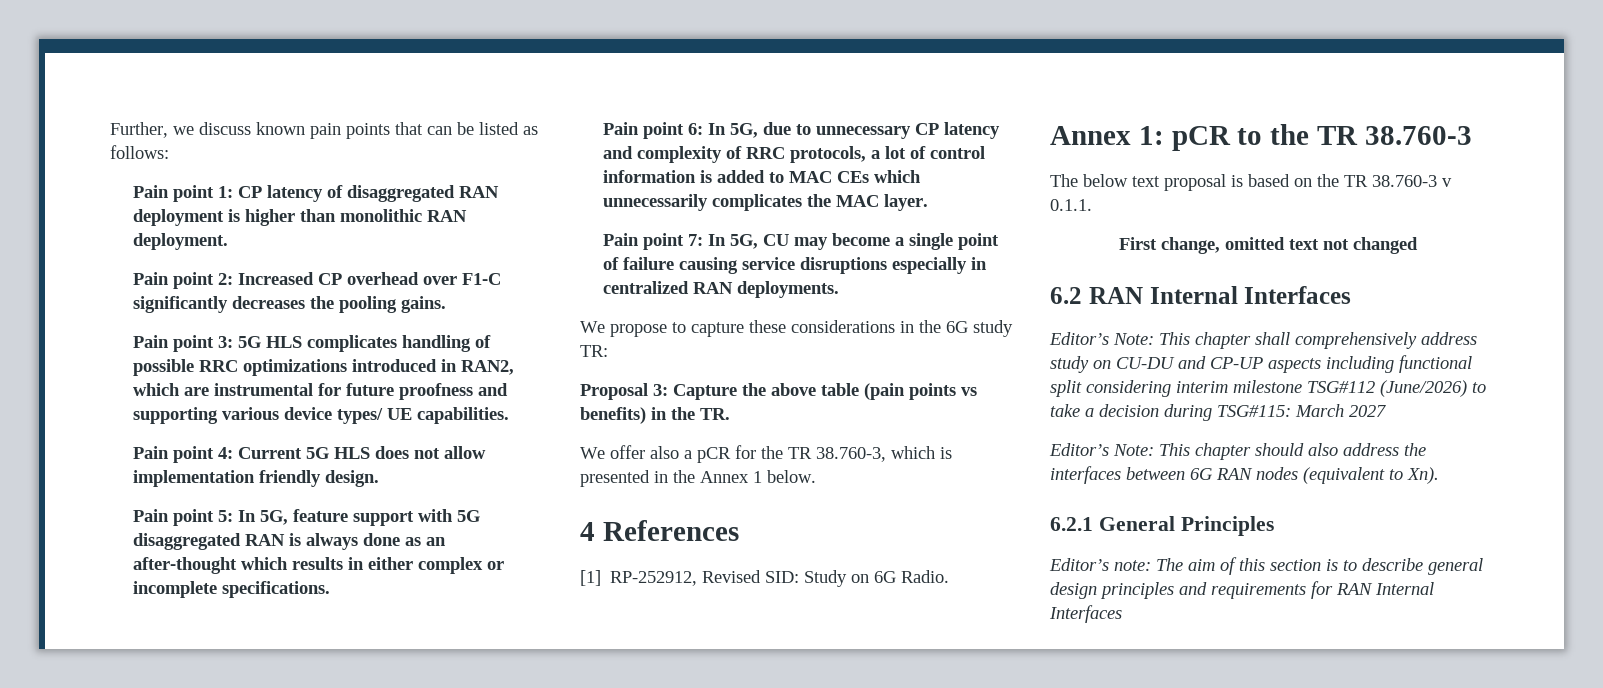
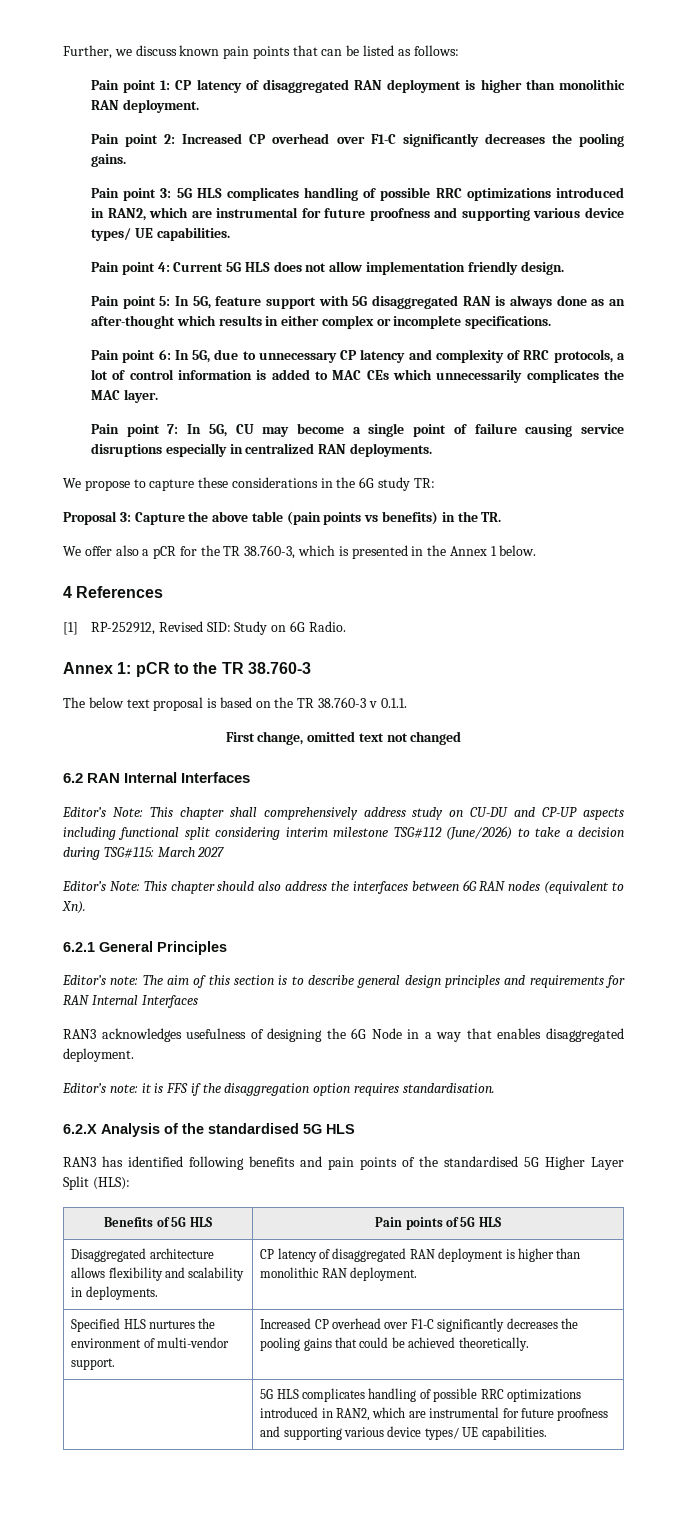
(1122, 614) none -> [63,1028,625,1042] [63,1048,134,1062] [62,1083,495,1096] [63,1123,355,1137] [63,1156,624,1170] [63,1176,130,1190] [104,1217,212,1227] [375,1217,501,1230] [71,1248,214,1262] [71,1267,245,1281] [71,1286,158,1300] [260,1248,581,1262] [260,1267,418,1281] [71,1318,216,1332] [71,1337,230,1348] [71,1358,116,1370] [260,1318,578,1332] [260,1337,529,1351] [260,1388,581,1402] [260,1407,609,1421] [260,1426,547,1440] // RAN3 acknowledges usefulness of designing the 6G Node in a way that enables disaggregated deployment. // Editor’s note: it is FFS if the disaggregation option requires standardisation. // 6.2.X Analysis of the standardised 5G HLS // RAN3 has identified following benefits and pain points of the standardised 5G Higher Layer Split (HLS): // Benefits of 5G HLS | Pain points of 5G HLS // Disaggregated architecture allows flexibility and scalability in deployments. | CP latency of disaggregated RAN deployment is higher than monolithic RAN deployment. // Specified HLS nurtures the environment of multi-vendor support. | Increased CP overhead over F1-C significantly decreases the pooling gains that could be achieved theoretically. // | 5G HLS complicates handling of possible RRC optimizations introduced in RAN2, which are instrumental for future proofness and supporting various device types/ UE capabilities.

